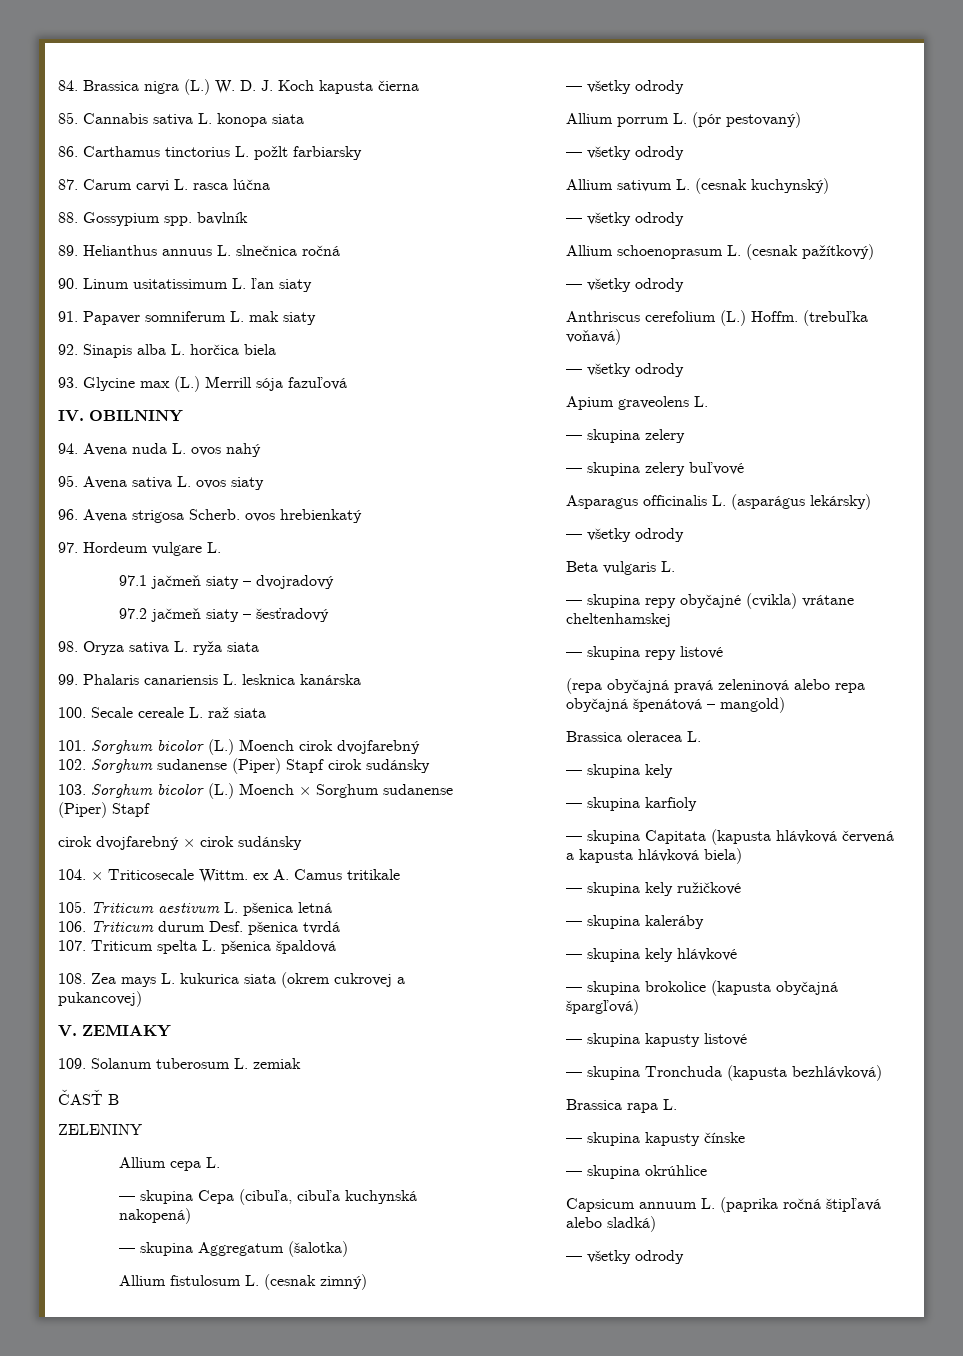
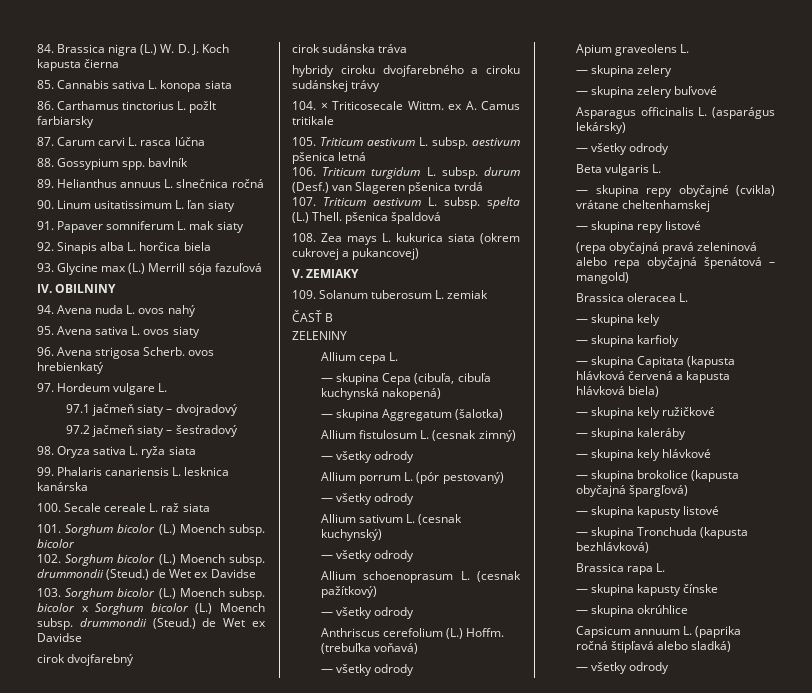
[299,740,420,754] cirok dvojfarebný -> [229,524,265,536] [37,539,75,548] subsp. bicolor
[157,758,430,774] sudanense (Piper) Stapf cirok sudánsky -> [117,554,265,566] [37,569,256,580] bicolor (L.) Moench subsp. drummondii (Steud.) de Wet ex Davidse
[299,784,453,798] [58,802,150,818] [58,836,302,850] × Sorghum sudanense (Piper) Stapf // cirok dvojfarebný × cirok sudánsky -> [229,588,265,600] [37,603,265,615] [37,618,266,630] [37,633,82,642] [37,654,135,666] [292,44,408,53] [292,65,520,77] [292,80,381,92] subsp. bicolor x Sorghum bicolor (L.) Moench subsp. drummondii (Steud.) de Wet ex Davidse // cirok dvojfarebný // cirok sudánska tráva // hybridy ciroku dvojfarebného a ciroku sudánskej trávy
(238, 907) none -> [432,137,520,149] subsp. aestivum
[158,921,340,935] [58,940,216,954] durum Desf. pšenica tvrdá // 107. Triticum spelta L. -> [371,167,520,179] [292,182,484,194] [292,197,520,209] [292,212,343,223] turgidum L. subsp. durum (Desf.) van Slageren pšenica tvrdá // 107. Triticum aestivum L. subsp. spelta (L.) Thell.

